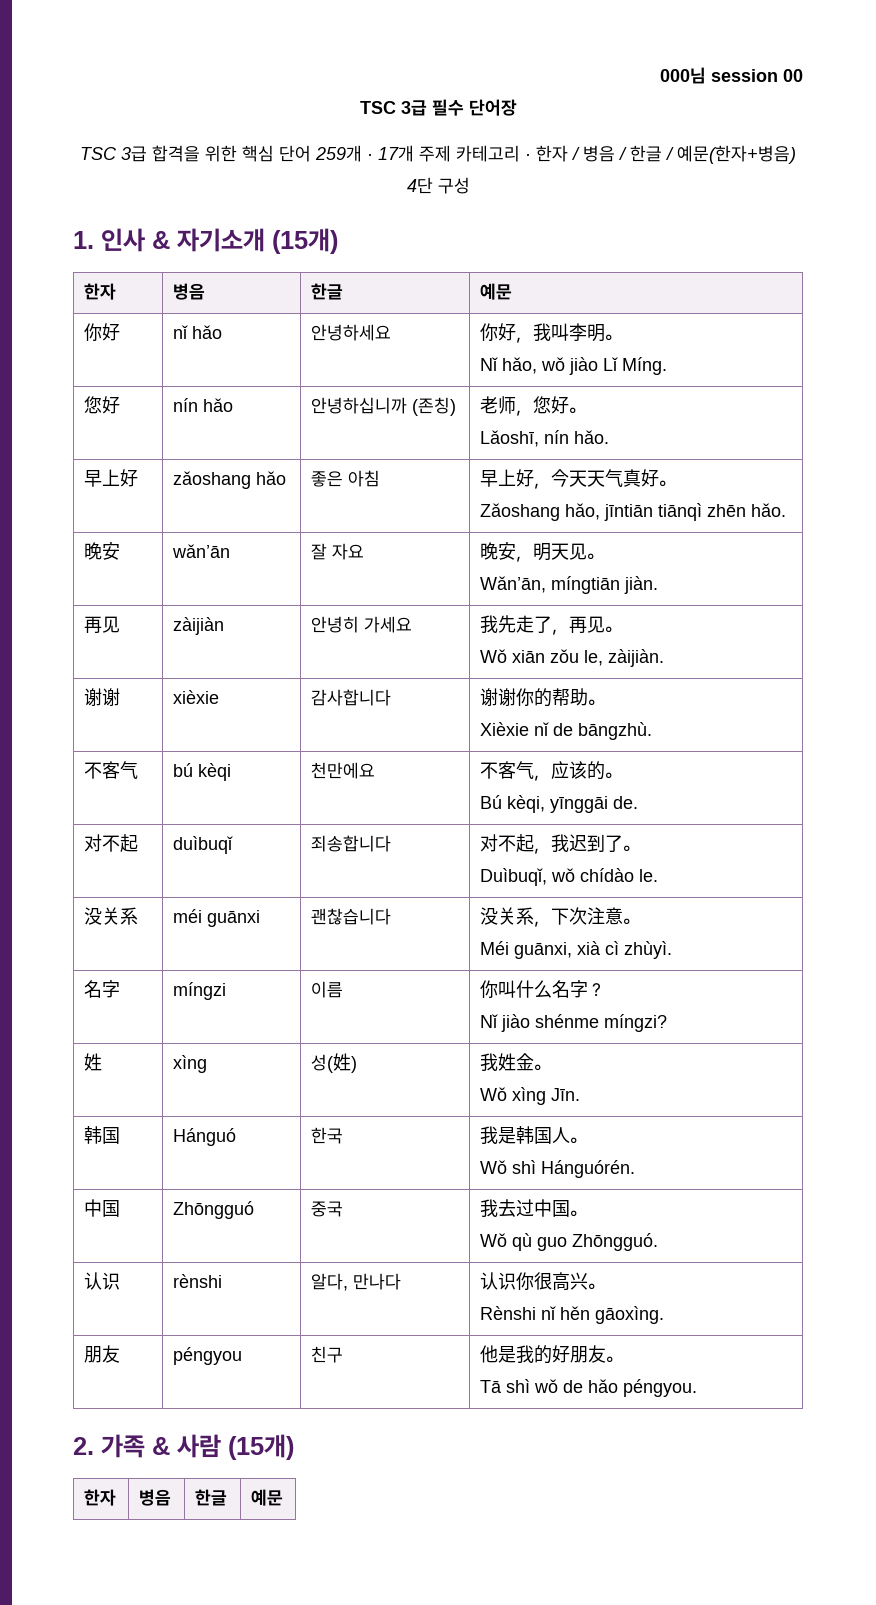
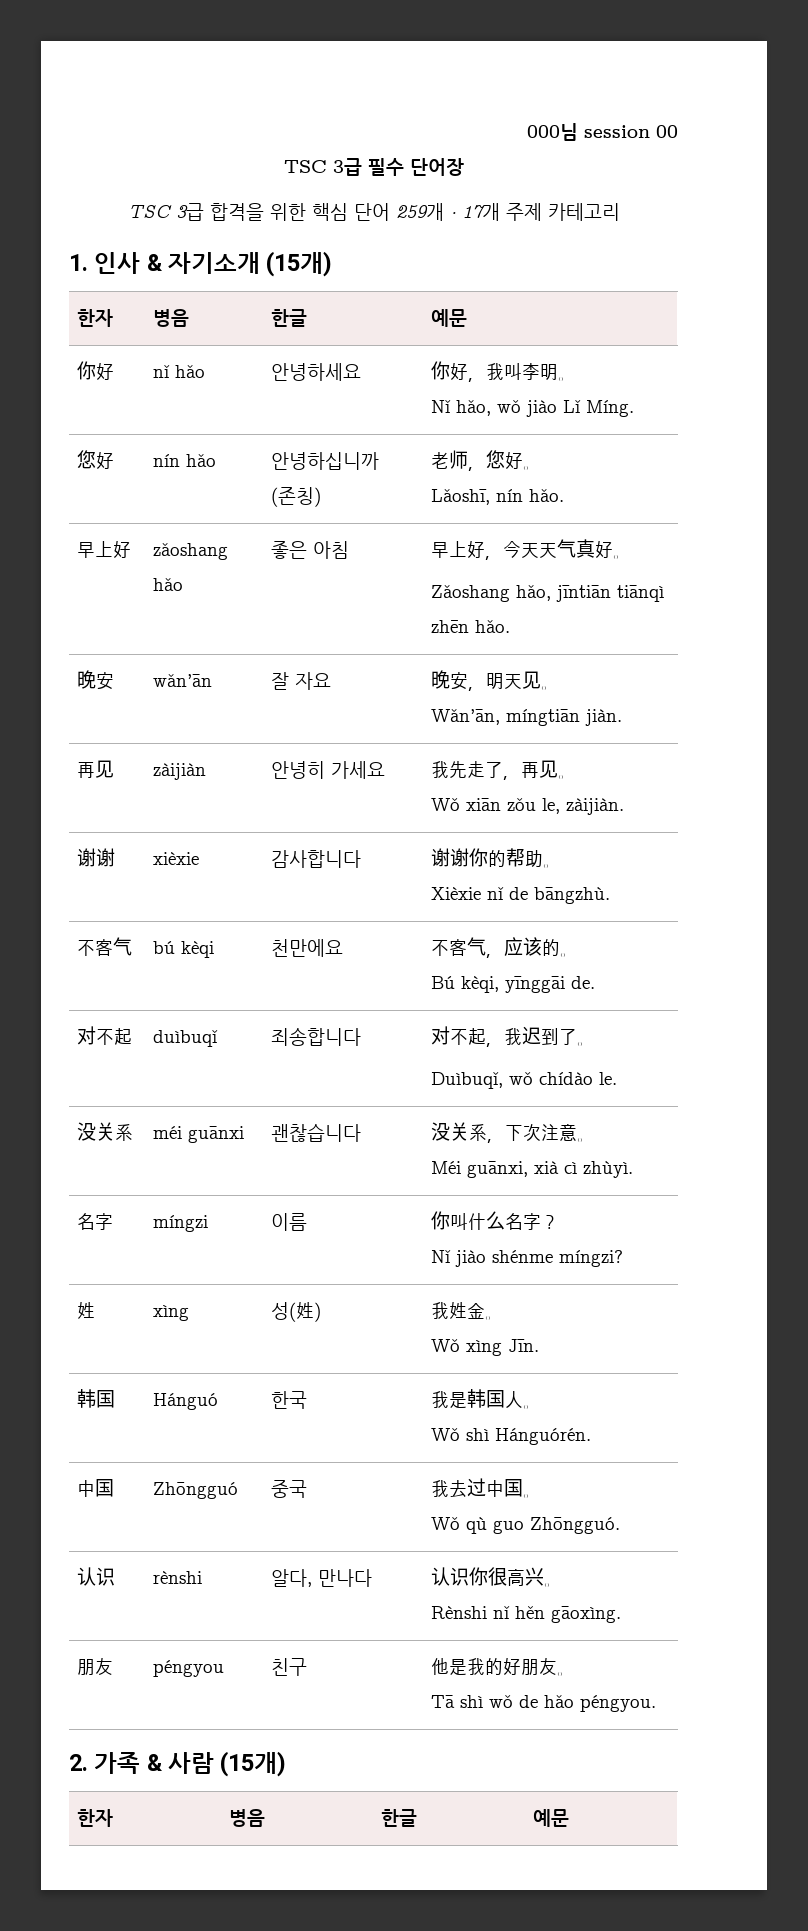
[525,145,796,164] [406,177,470,194] · 한자 / 병음 / 한글 / 예문(한자+병음) 4단 구성 -> (620, 212) none

